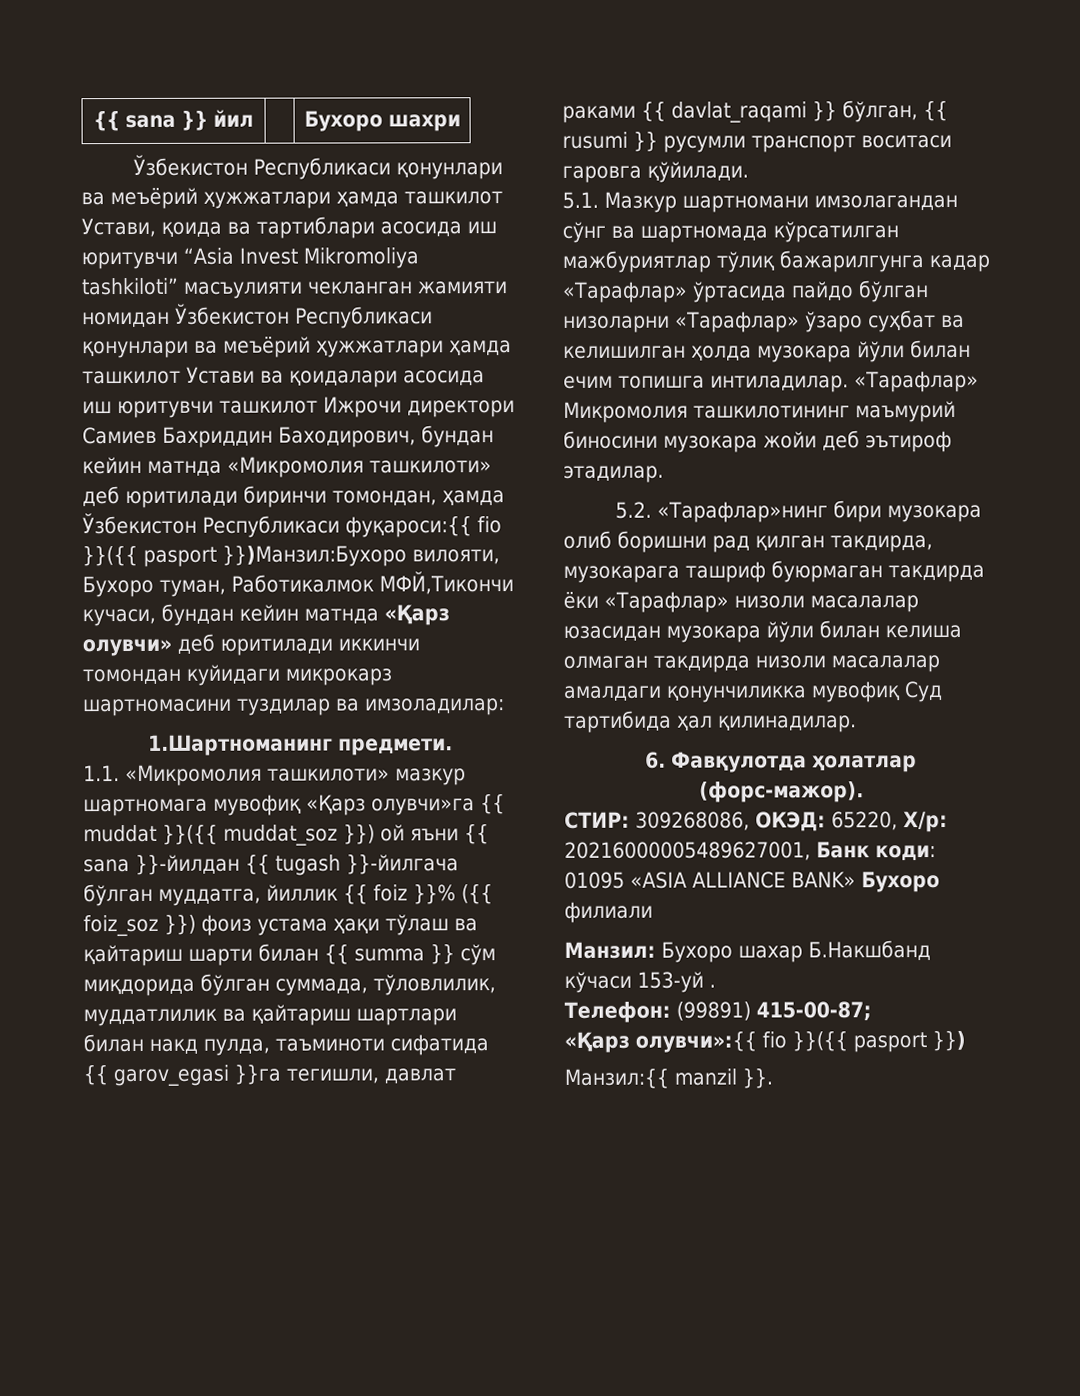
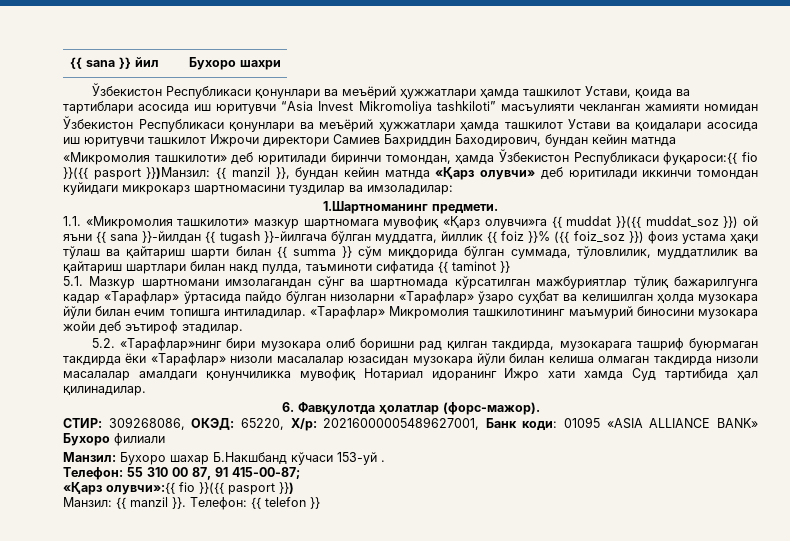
[222,545,500,567] [82,571,514,598] [82,608,156,627] }})Манзил:Бухоро вилояти, Бухоро туман, Работикалмок МФЙ,Тикончи кучаси, -> [146,167,290,179] }})Манзил: {{ manzil }},
[113,1064,456,1087] [562,100,948,123] [562,131,952,153] [562,161,749,183] garov_egasi }}га тегишли, давлат раками {{ davlat_raqami }} бўлган, {{ rusumi }} русумли транспорт воситаси гаровга қўйилади. -> [452,261,510,273] taminot }}
(901, 692) none -> [363,368,624,381] Нотариал идоранинг Ижро хати хамда
[676,1001,751,1021] (99891) -> [127,467,228,480] 55 310 00 87, 91
[564,1068,773,1089] Манзил:{{ manzil }}. -> [63,497,320,510] Манзил: {{ manzil }}. Телефон: {{ telefon }}

